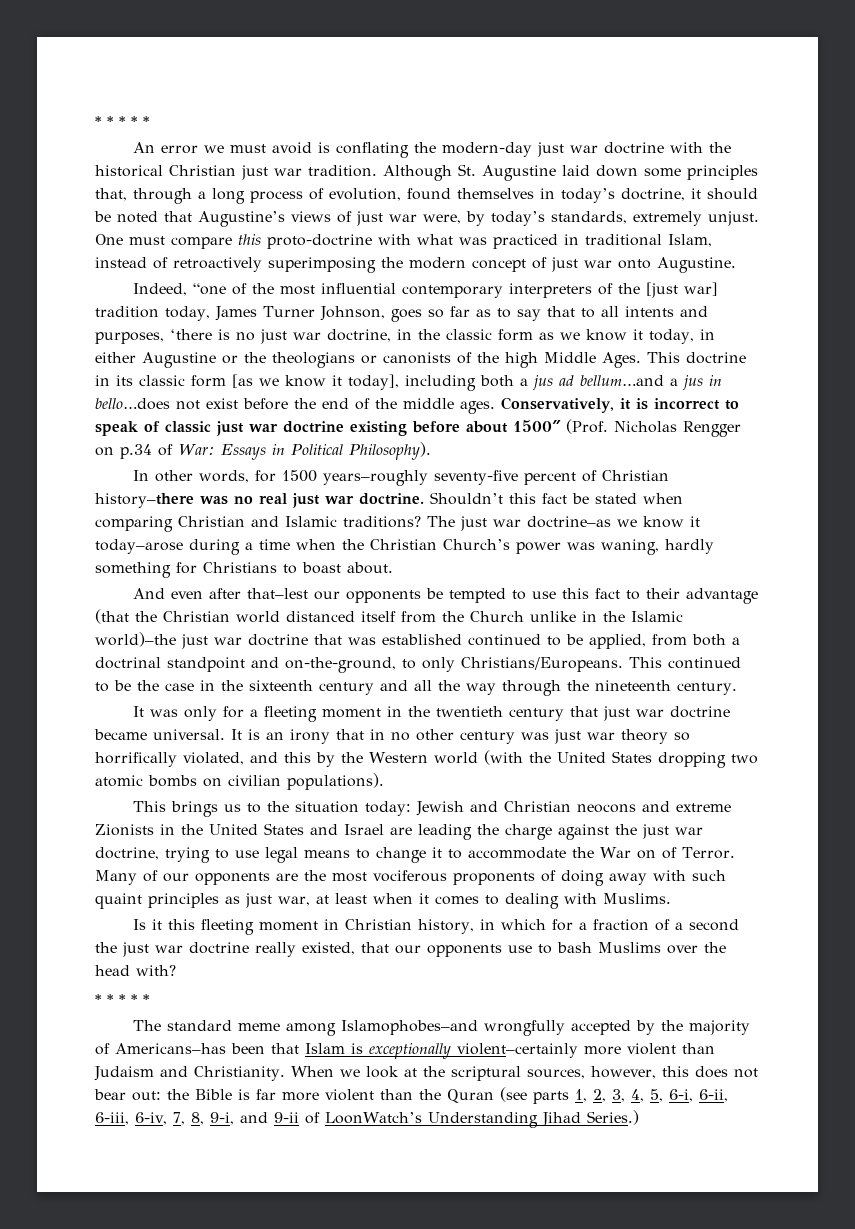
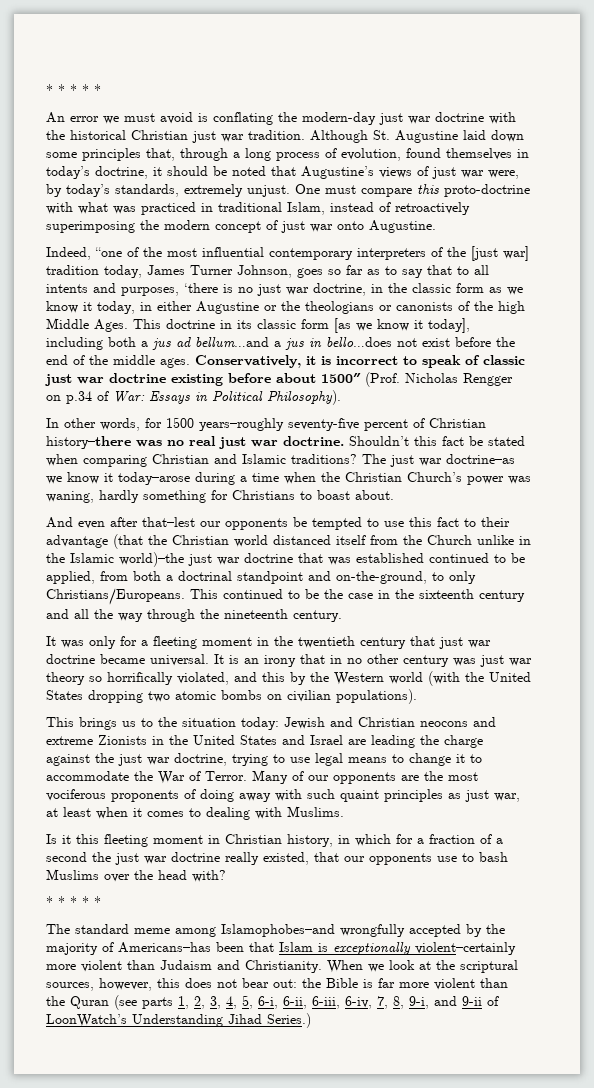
[636,850,656,859] on -> (185, 777) none

